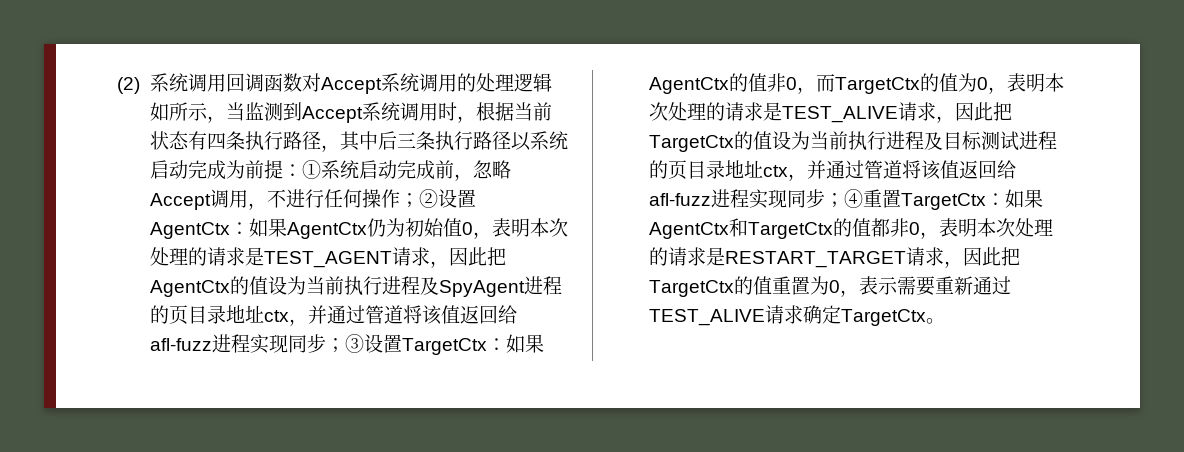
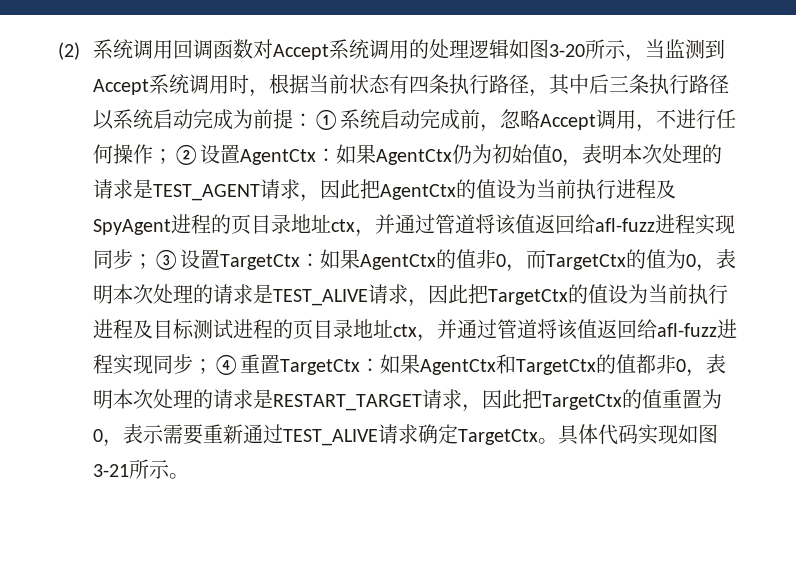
(169, 111) none -> [528,39,585,59] 图3-20
(945, 321) none -> [557,424,718,445] [92,459,189,479] 具体代码实现如图3-21所示。

